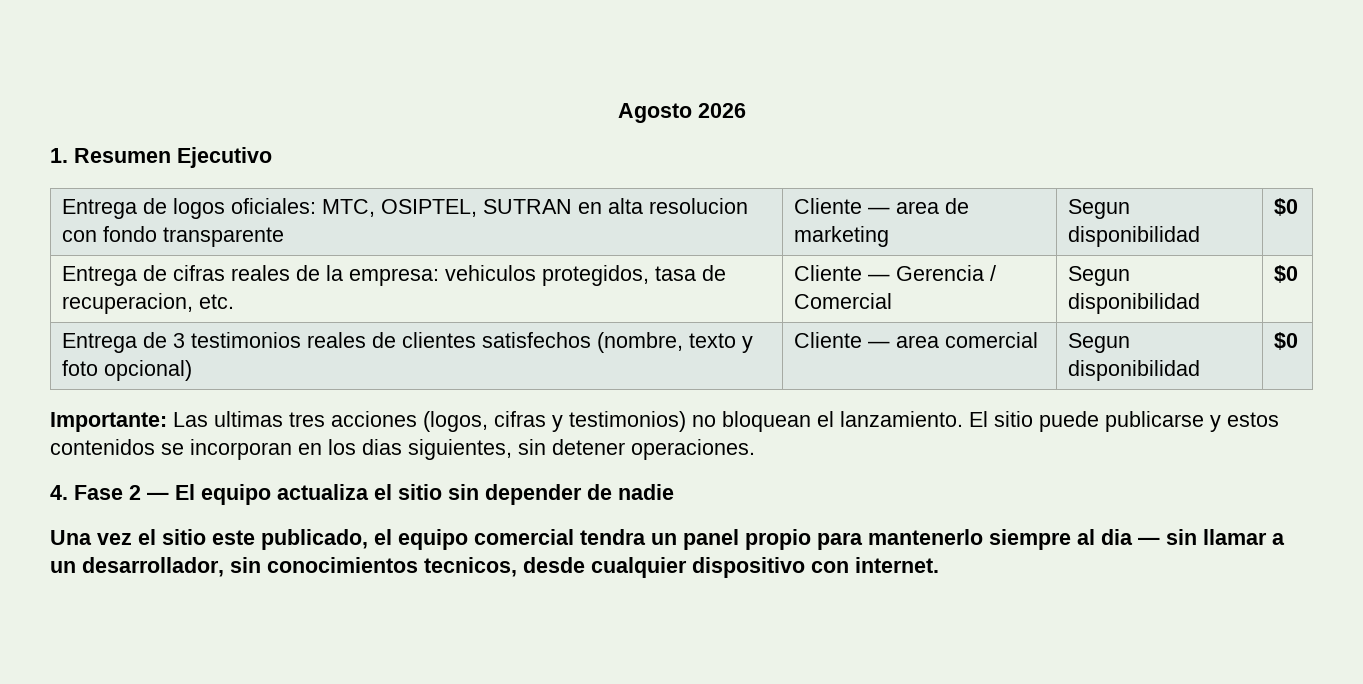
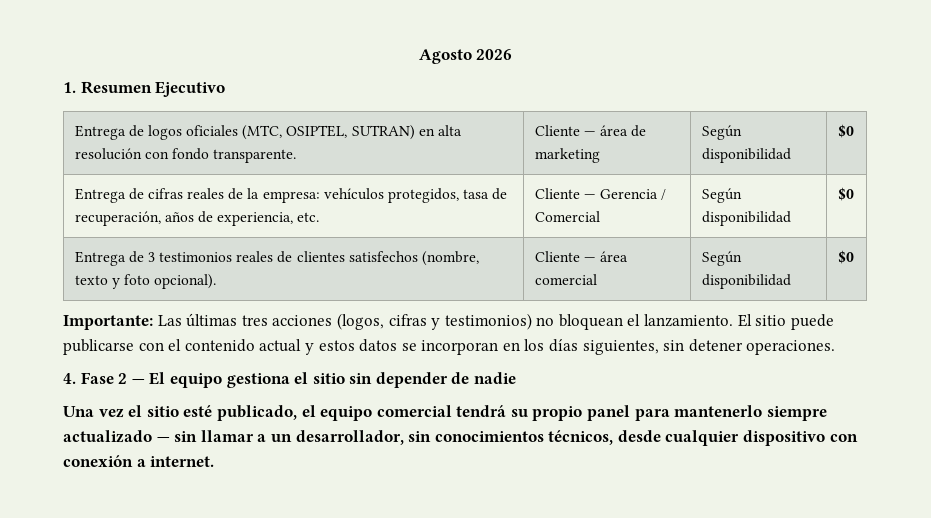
[231,198,573,217] oficiales: MTC, OSIPTEL, SUTRAN -> [186,125,415,140] oficiales (MTC, OSIPTEL, SUTRAN)
[649,198,749,214] resolucion -> [74,148,142,160] resolución
[163,227,285,247] [794,198,940,214] transparente | Cliente — area -> [213,149,297,163] [534,125,628,136] transparente. | Cliente — área
[1068,199,1131,219] Segun -> [701,125,742,140] Según
[445,265,537,281] vehiculos -> [323,188,384,200] vehículos
[62,293,194,314] recuperacion, -> [74,211,294,226] recuperación, años de experiencia,
[1068,266,1131,286] Segun -> [701,188,742,203] Según
[104,360,193,381] [794,332,940,348] opcional) | Cliente — area -> [154,274,217,289] [534,251,628,262] opcional). | Cliente — área
[1068,333,1131,353] Segun -> [701,251,742,266] Según
[214,411,283,427] ultimas -> [186,313,238,327] últimas
(1204, 421) none -> [138,339,302,352] con el contenido actual
[50,439,155,455] contenidos -> [359,339,398,352] datos
[362,439,402,455] dias -> [549,339,579,352] días
[277,484,369,500] actualiza -> [226,373,290,388] gestiona
[212,530,255,545] este -> [183,405,213,417] esté
[580,529,811,550] tendra un panel propio -> [456,405,631,421] tendrá su propio panel
[1077,529,1133,545] al dia -> [63,430,152,443] actualizado
[424,557,517,577] tecnicos, -> [548,430,614,445] técnicos,
(849, 567) none -> [63,455,146,467] conexión a

